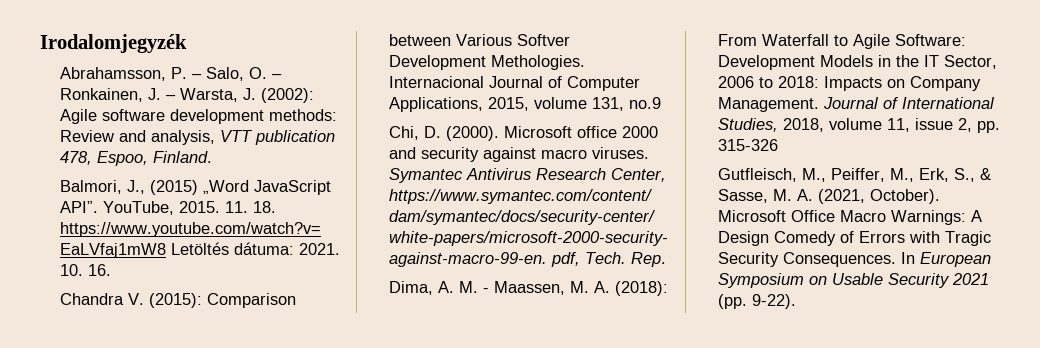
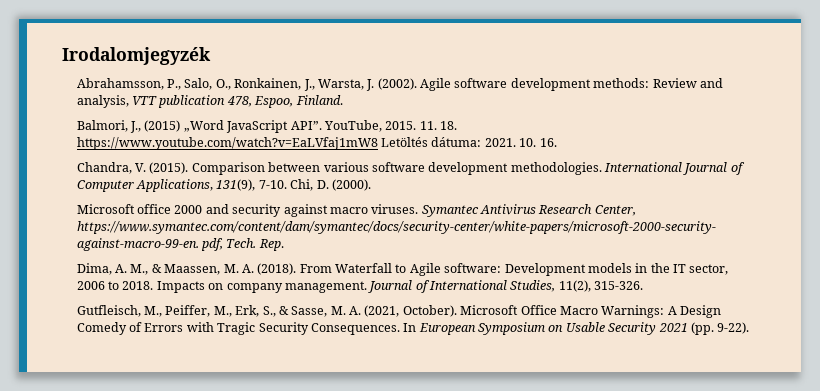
[170,67,282,81] [59,88,176,102] P. – Salo, O. – Ronkainen, J. – -> [167,78,315,91] P., Salo, O., Ronkainen, J.,
[260,88,314,103] (2002): -> [377,78,417,90] (2002).
[59,293,296,308] [388,34,570,46] [388,55,585,70] [388,76,640,91] [388,97,661,112] Chandra V. (2015): Comparison between Various Softver Development Methologies. Internacional Journal of Computer Applications, 2015, volume 131, no.9 // -> [76,162,745,175] [76,179,287,192] Chandra, V. (2015). Comparison between various software development methodologies. International Journal of Computer Applications, 131(9), 7-10.
(499, 133) none -> (371, 185) //
[458,281,489,293] M. - -> [130,264,162,275] M., &
[614,281,668,296] (2018): -> [257,263,297,275] (2018).
[894,34,966,46] [717,55,873,70] Software: Development Models -> [444,263,632,276] software: Development models
[943,55,997,69] Sector, -> [689,264,729,275] sector,
[777,76,819,88] 2018: -> [122,281,154,290] 2018.
[909,76,981,91] [717,97,819,112] Company Management. -> [226,281,367,293] company management.
[782,118,1000,133] [717,139,778,151] 2018, volume 11, issue 2, pp. 315-326 -> [558,280,644,292] 11(2), 315-326.

